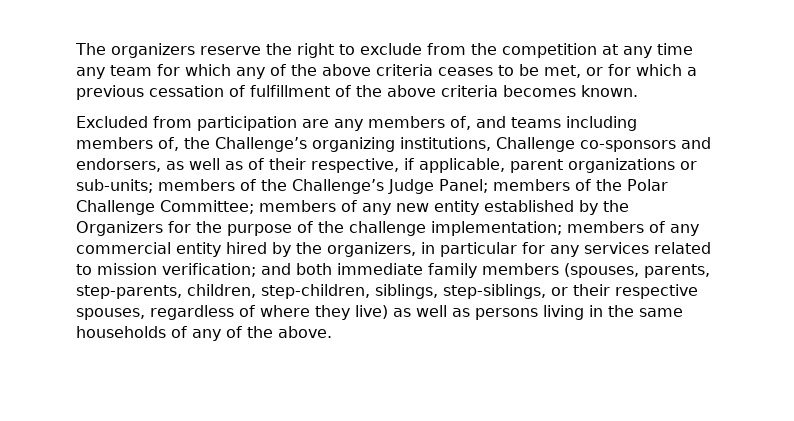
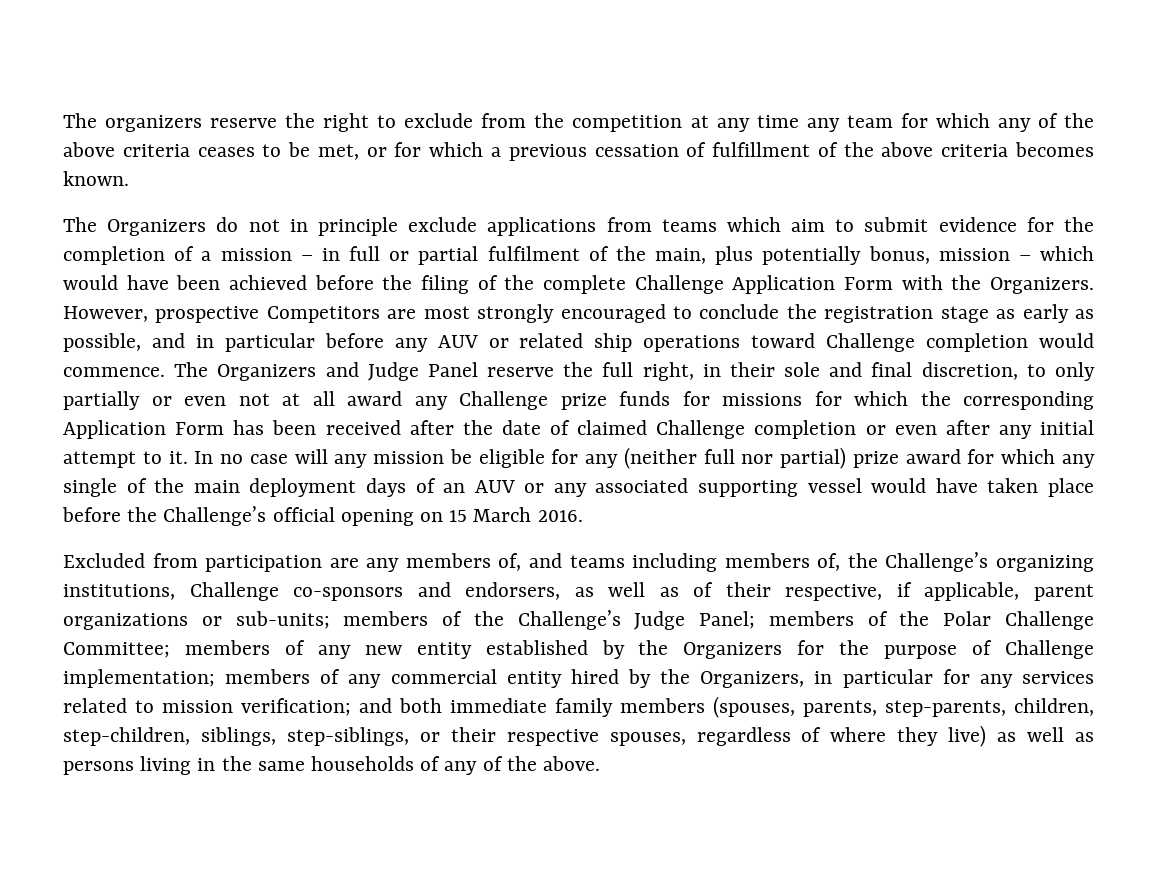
(638, 91) none -> [63,217,1094,236] [63,246,1094,265] [63,275,1094,294] [63,304,1095,323] [63,333,1095,352] [63,362,1095,381] [63,391,1094,410] [63,420,1094,439] [63,447,1096,469] [63,478,1094,497] [62,506,583,526] // The Organizers do not in principle exclude applications from teams which aim to submit evidence for the completion of a mission – in full or partial fulfilment of the main, plus potentially bonus, mission – which would have been achieved before the filing of the complete Challenge Application Form with the Organizers. However, prospective Competitors are most strongly encouraged to conclude the registration stage as early as possible, and in particular before any AUV or related ship operations toward Challenge completion would commence. The Organizers and Judge Panel reserve the full right, in their sole and final discretion, to only partially or even not at all award any Challenge prize funds for missions for which the corresponding Application Form has been received after the date of claimed Challenge completion or even after any initial attempt to it. In no case will any mission be eligible for any (neither full nor partial) prize award for which any single of the main deployment days of an AUV or any associated supporting vessel would have taken place before the Challenge’s official opening on 15 March 2016.
[318,221,426,236] the challenge -> [1005,640,1095,659] Challenge
[327,242,416,257] organizers, -> [700,671,805,688] Organizers,

